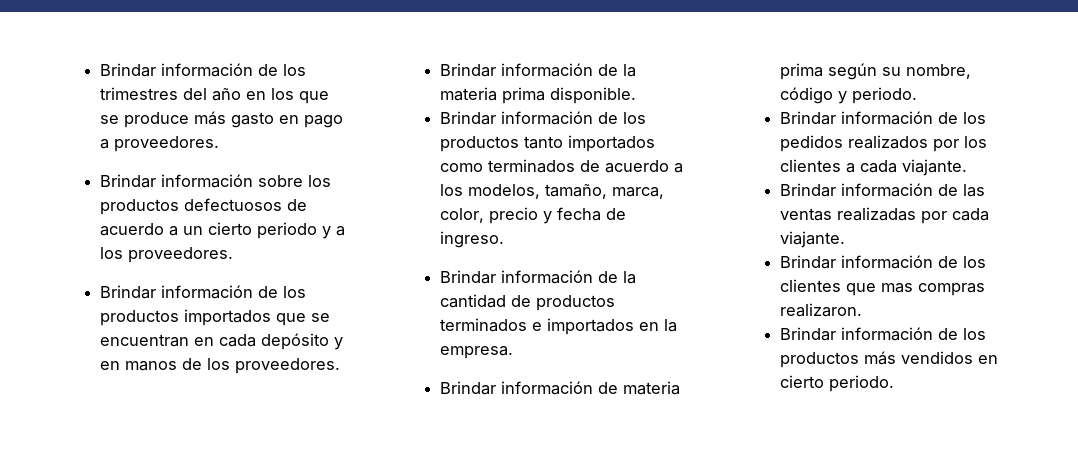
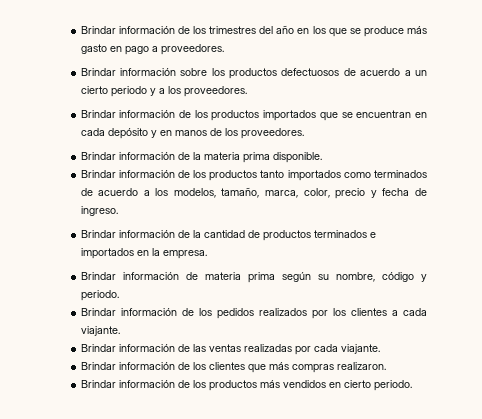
[880,283,913,293] mas -> [268,362,289,370] más

